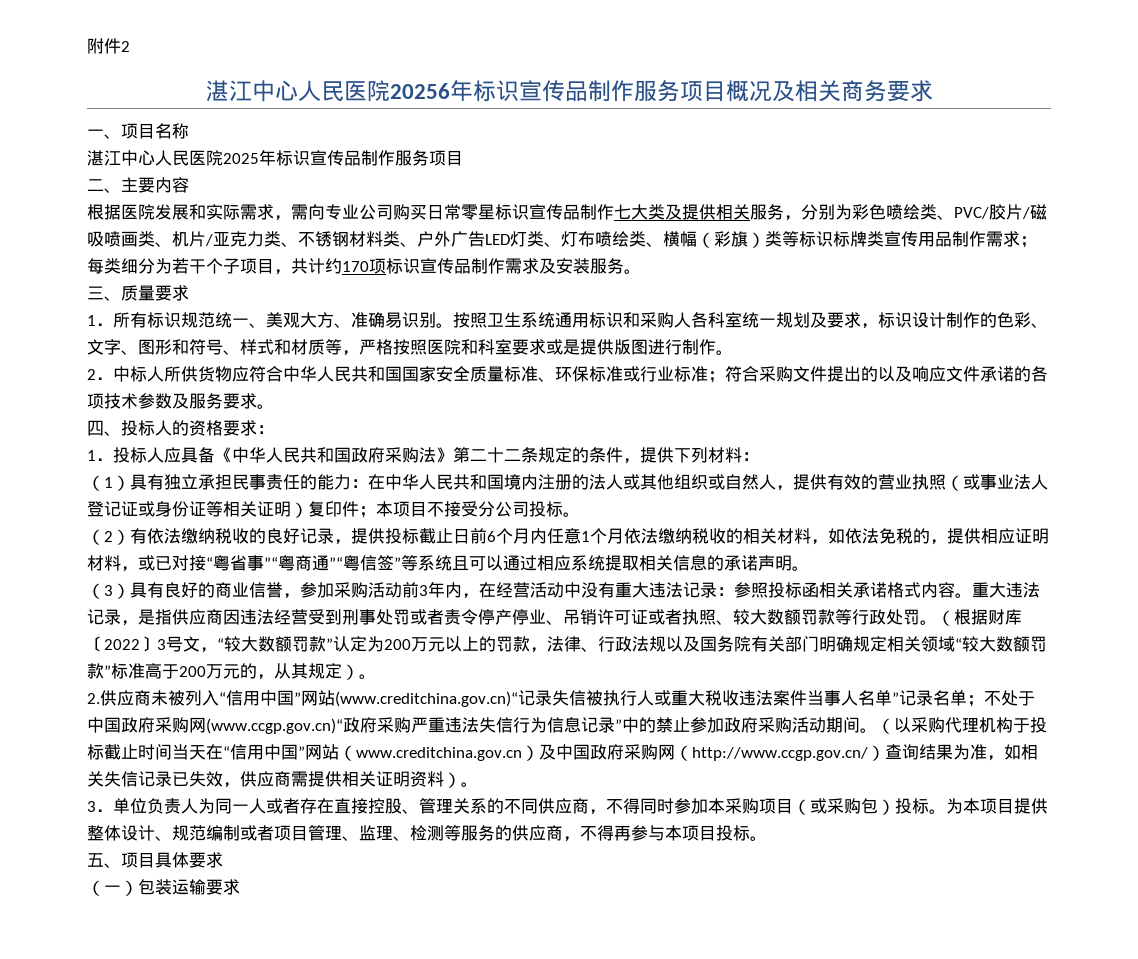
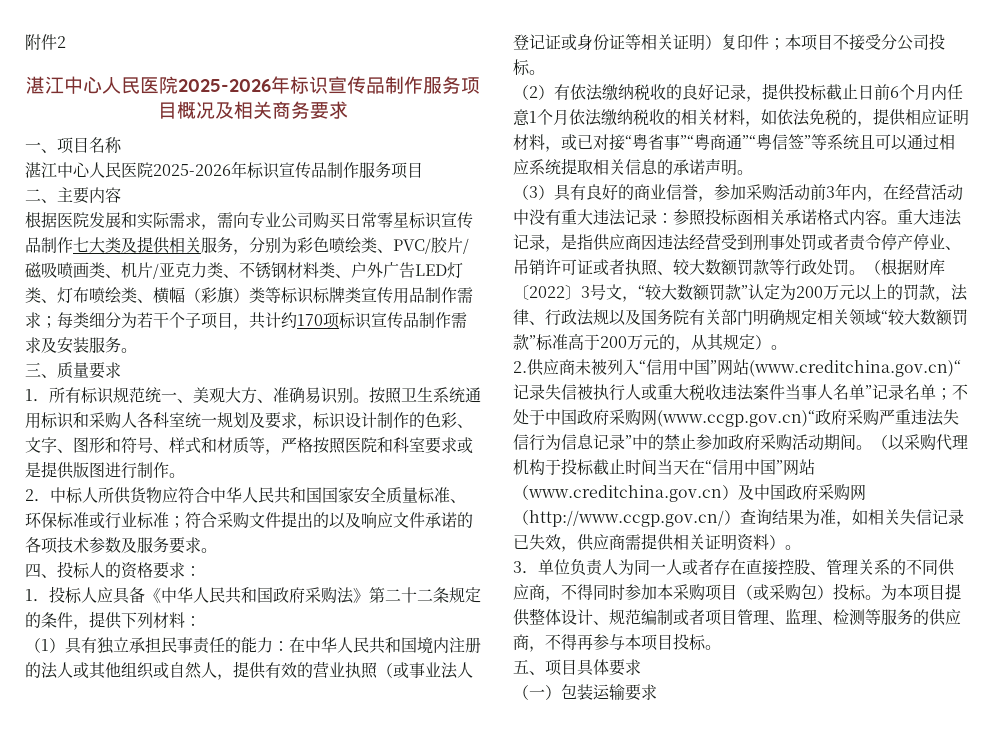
[389,83,450,99] 20256 -> [178,79,271,92] 2025-2026
[223,153,259,164] 2025 -> [153,164,231,176] 2025-2026

